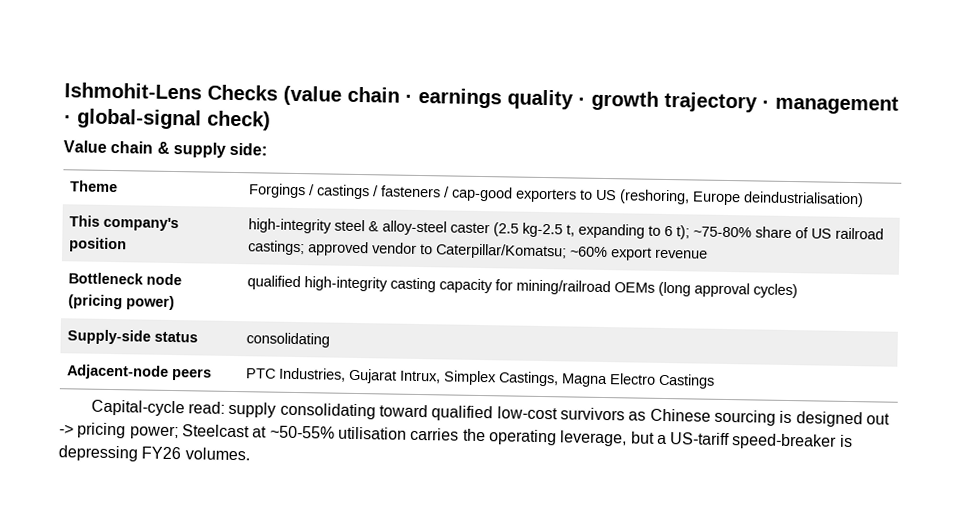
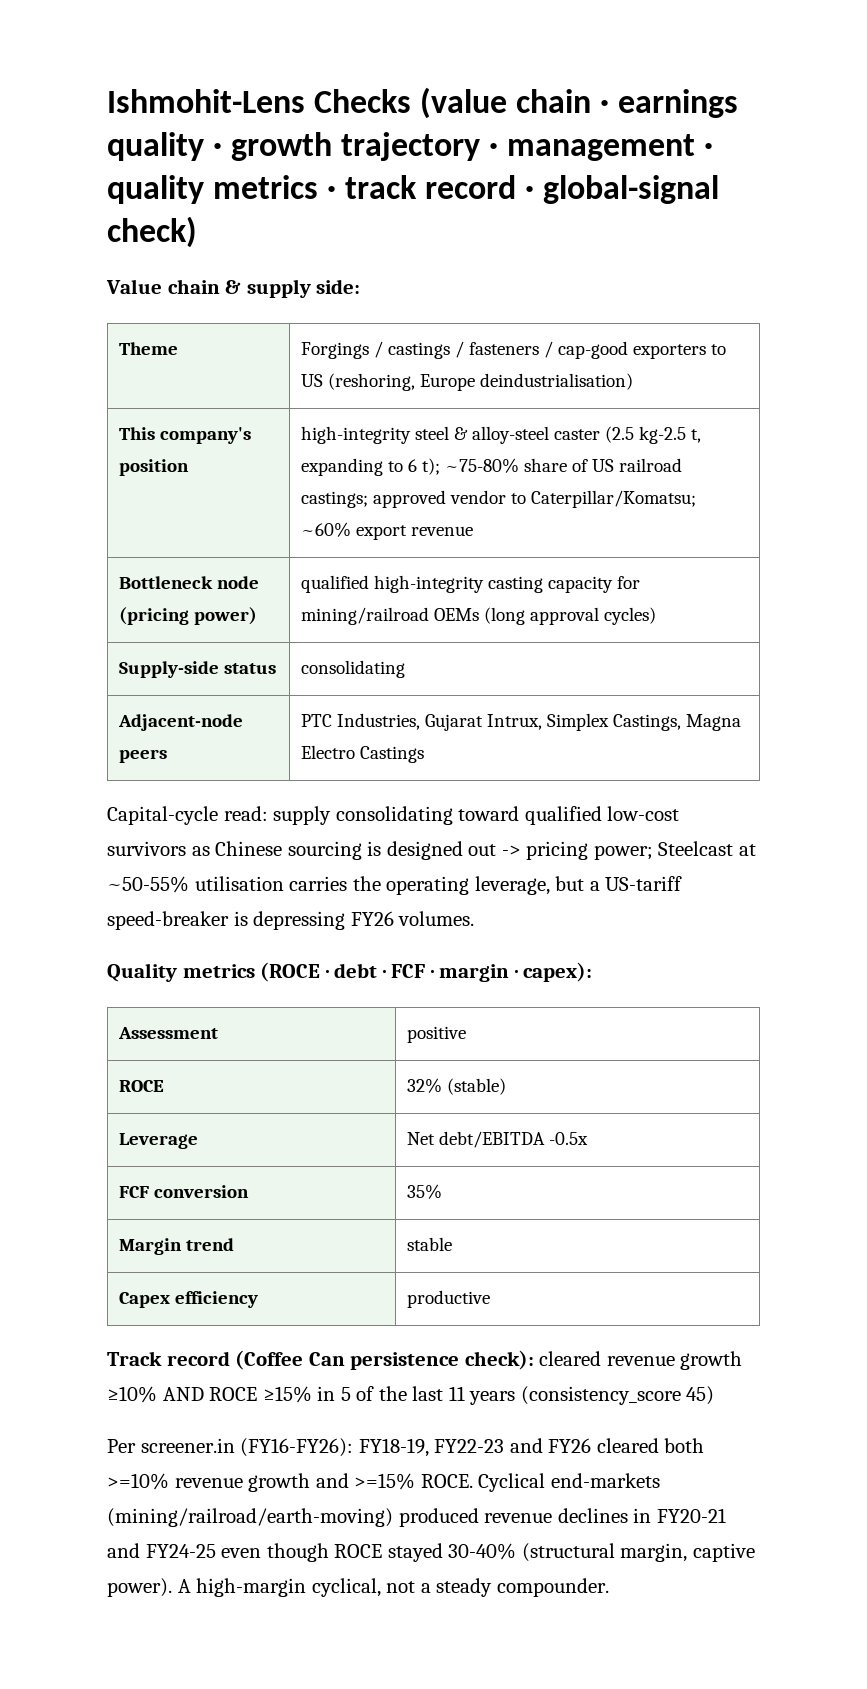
(72, 119) none -> [107,175,535,204] quality metrics · track record ·
(250, 454) none -> [107,962,593,982] [117,1027,218,1039] [406,1026,466,1043] [118,1080,164,1092] [406,1078,506,1095] [118,1133,198,1149] [406,1131,588,1148] [118,1185,249,1198] [406,1184,442,1199] [118,1238,234,1255] [406,1237,452,1251] [118,1291,258,1308] [406,1290,490,1308] [107,1350,743,1370] [107,1386,715,1405] [107,1438,705,1457] [107,1473,660,1492] [107,1508,726,1527] [107,1543,755,1562] [107,1578,609,1597] // Quality metrics (ROCE · debt · FCF · margin · capex): // Assessment | positive // ROCE | 32% (stable) // Leverage | Net debt/EBITDA -0.5x // FCF conversion | 35% // Margin trend | stable // Capex efficiency | productive // Track record (Coffee Can persistence check): cleared revenue growth ≥10% AND ROCE ≥15% in 5 of the last 11 years (consistency_score 45) // Per screener.in (FY16-FY26): FY18-19, FY22-23 and FY26 cleared both >=10% revenue growth and >=15% ROCE. Cyclical end-markets (mining/railroad/earth-moving) produced revenue declines in FY20-21 and FY24-25 even though ROCE stayed 30-40% (structural margin, captive power). A high-margin cyclical, not a steady compounder.

